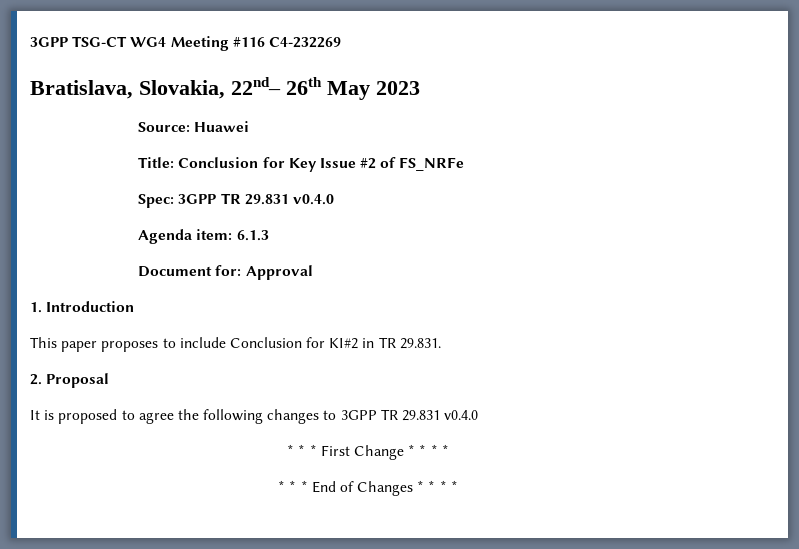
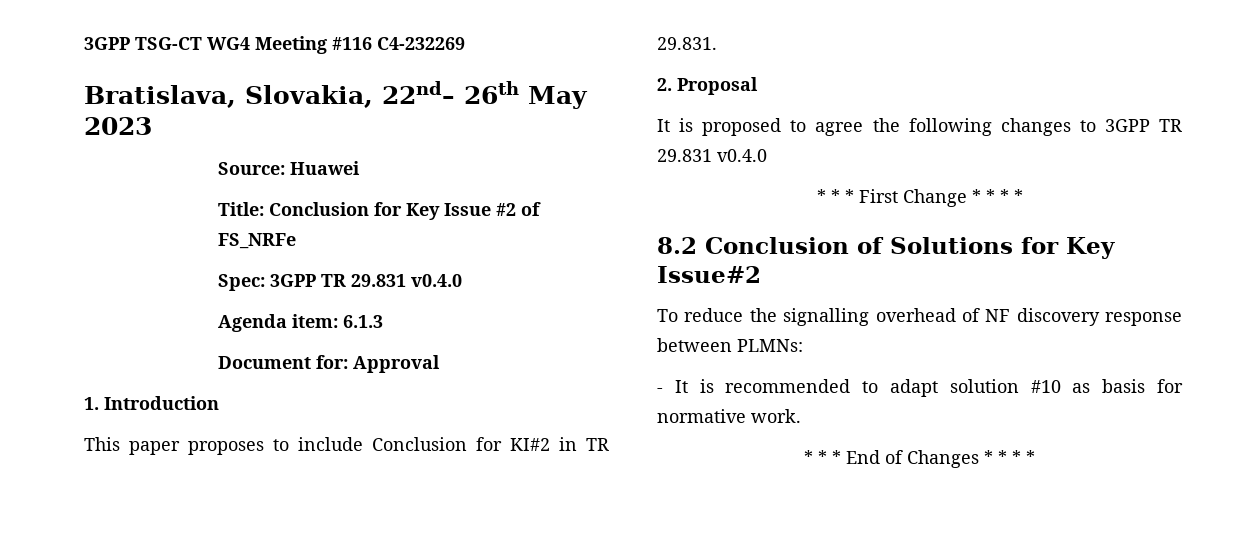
(449, 450) none -> [657,237,1115,259] [657,266,761,283] [657,308,1182,326] [657,338,803,352] [657,379,1183,397] [657,409,801,423] // 8.2 Conclusion of Solutions for Key Issue#2 // To reduce the signalling overhead of NF discovery response between PLMNs: // - It is recommended to adapt solution #10 as basis for normative work.

